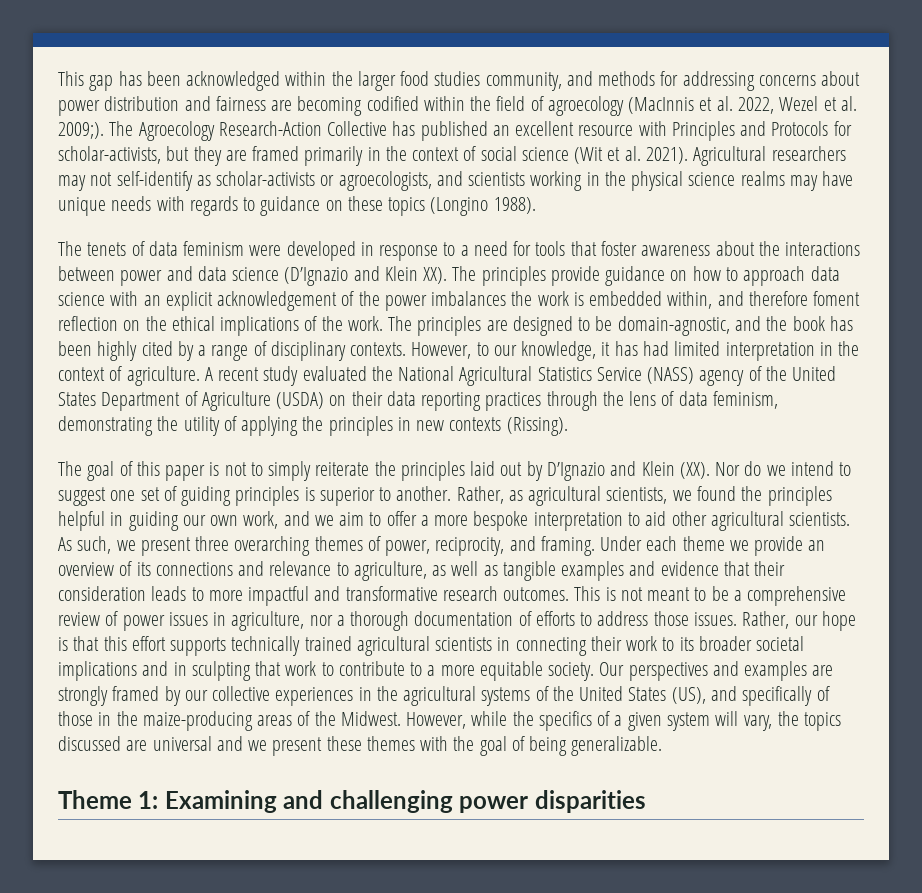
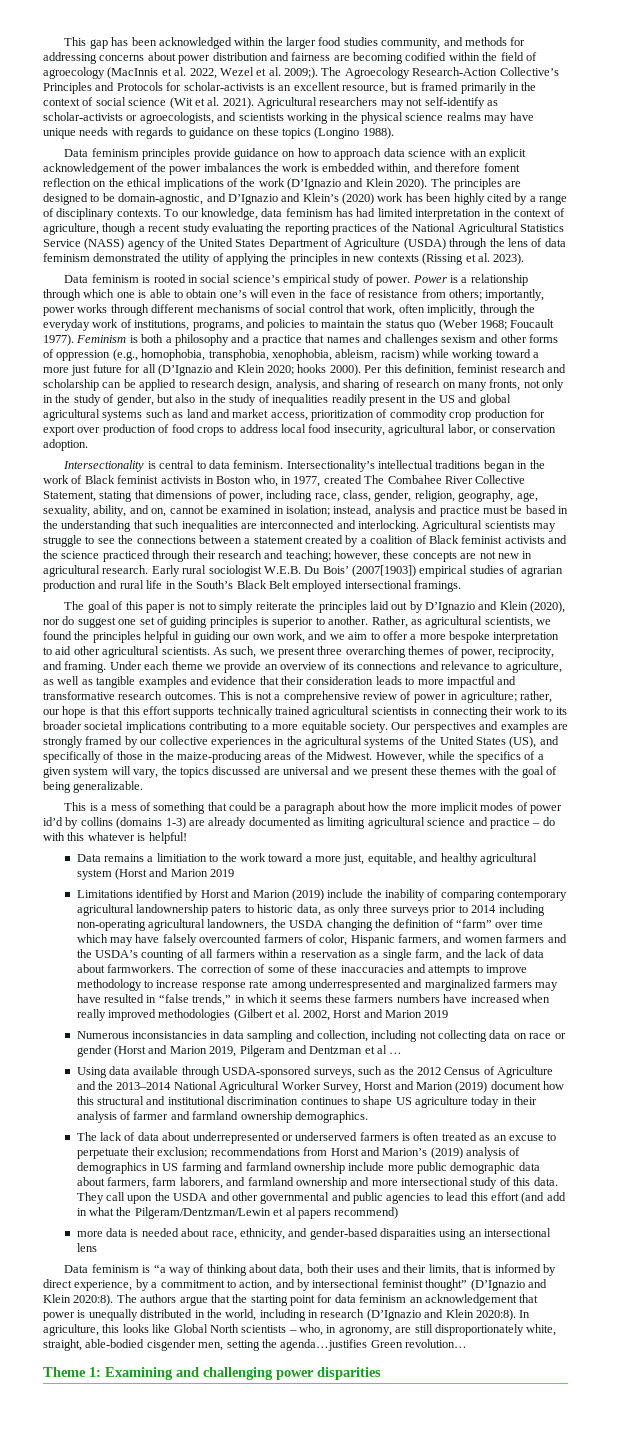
[327,121,852,141] [58,146,247,166] Collective has published an excellent resource with Principles and Protocols for scholar-activists, but they are -> [499,67,559,76] [43,82,418,94] Collective’s Principles and Protocols for scholar-activists is an excellent resource, but is
[58,241,861,261] [58,266,477,286] The tenets of data feminism were developed in response to a need for tools that foster awareness about the interactions between power and data science (D’Ignazio and Klein XX). The -> [64,148,139,157] Data feminism
[347,316,383,331] work. -> [258,178,428,190] work (D’Ignazio and Klein 2020).
[766,316,825,331] the book -> [227,193,404,205] D’Ignazio and Klein’s (2020) work
[411,341,611,361] However, to our knowledge, it -> [164,208,333,220] To our knowledge, data feminism
[126,366,367,386] agriculture. A recent study evaluated -> [43,223,392,235] agriculture, though a recent study evaluating the reporting practices of
[329,391,542,411] on their data reporting practices -> (446, 244) none
[712,391,778,409] [58,416,153,436] feminism, demonstrating -> [43,253,162,262] feminism demonstrated
[506,417,568,436] (Rissing). -> [422,253,525,265] [64,274,528,286] [43,289,545,301] [43,304,535,316] [43,319,555,331] [43,334,558,346] [43,349,540,361] [43,364,566,376] [43,379,564,391] [43,394,511,406] [43,409,545,421] [43,424,557,436] [43,439,88,451] [63,460,545,472] [43,475,526,487] [43,490,538,502] [43,505,568,517] [43,520,557,532] [43,535,567,547] [43,550,533,562] [43,565,563,577] [43,580,462,592] (Rissing et al. 2023). // Data feminism is rooted in social science’s empirical study of power. Power is a relationship through which one is able to obtain one’s will even in the face of resistance from others; importantly, power works through different mechanisms of social control that work, often implicitly, through the everyday work of institutions, programs, and policies to maintain the status quo (Weber 1968; Foucault 1977). Feminism is both a philosophy and a practice that names and challenges sexism and other forms of oppression (e.g., homophobia, transphobia, xenophobia, ableism, racism) while working toward a more just future for all (D’Ignazio and Klein 2020; hooks 2000). Per this definition, feminist research and scholarship can be applied to research design, analysis, and sharing of research on many fronts, not only in the study of gender, but also in the study of inequalities readily present in the US and global agricultural systems such as land and market access, prioritization of commodity crop production for export over production of food crops to address local food insecurity, agricultural labor, or conservation adoption. // Intersectionality is central to data feminism. Intersectionality’s intellectual traditions began in the work of Black feminist activists in Boston who, in 1977, created The Combahee River Collective Statement, stating that dimensions of power, including race, class, gender, religion, geography, age, sexuality, ability, and on, cannot be examined in isolation; instead, analysis and practice must be based in the understanding that such inequalities are interconnected and interlocking. Agricultural scientists may struggle to see the connections between a statement created by a coalition of Black feminist activists and the science practiced through their research and teaching; however, these concepts are not new in agricultural research. Early rural sociologist W.E.B. Du Bois’ (2007[1903]) empirical studies of agrarian production and rural life in the South’s Black Belt employed intersectional framings.
[679,461,852,479] (XX). Nor do we intend to -> [530,601,566,613] [43,616,75,625] (2020), nor do
[647,586,729,601] meant to be -> (272, 696) none
[168,611,790,631] issues in agriculture, nor a thorough documentation of efforts to address those issues. Rather, -> [448,691,552,703] in agriculture; rather,
[142,661,405,681] and in sculpting that work to contribute -> [189,721,249,733] contributing
(663, 746) none -> [64,802,563,814] [43,817,555,829] [43,832,187,844] [76,853,537,865] [76,868,235,880] [76,889,568,901] [76,904,545,916] [76,919,543,931] [76,934,567,946] [76,949,545,961] [76,964,528,976] [76,979,559,991] [76,994,550,1006] [76,1009,449,1021] [76,1030,566,1042] [76,1045,403,1057] [76,1066,554,1078] [76,1081,565,1093] [76,1096,538,1108] [76,1111,368,1123] [76,1132,557,1144] [76,1147,521,1159] [76,1162,540,1174] [76,1177,558,1189] [76,1192,566,1204] [76,1207,399,1219] [76,1228,552,1240] [76,1243,97,1252] [64,1264,557,1276] [43,1279,547,1291] [43,1294,539,1306] [43,1309,531,1321] [43,1324,557,1336] [43,1339,467,1351] // This is a mess of something that could be a paragraph about how the more implicit modes of power id’d by collins (domains 1-3) are already documented as limiting agricultural science and practice – do with this whatever is helpful! // Data remains a limitiation to the work toward a more just, equitable, and healthy agricultural system (Horst and Marion 2019 // Limitations identified by Horst and Marion (2019) include the inability of comparing contemporary agricultural landownership paters to historic data, as only three surveys prior to 2014 including non-operating agricultural landowners, the USDA changing the definition of “farm” over time which may have falsely overcounted farmers of color, Hispanic farmers, and women farmers and the USDA’s counting of all farmers within a reservation as a single farm, and the lack of data about farmworkers. The correction of some of these inaccuracies and attempts to improve methodology to increase response rate among underrespresented and marginalized farmers may have resulted in “false trends,” in which it seems these farmers numbers have increased when really improved methodologies (Gilbert et al. 2002, Horst and Marion 2019 // Numerous inconsistancies in data sampling and collection, including not collecting data on race or gender (Horst and Marion 2019, Pilgeram and Dentzman et al … // Using data available through USDA-sponsored surveys, such as the 2012 Census of Agriculture and the 2013–2014 National Agricultural Worker Survey, Horst and Marion (2019) document how this structural and institutional discrimination continues to shape US agriculture today in their analysis of farmer and farmland ownership demographics. // The lack of data about underrepresented or underserved farmers is often treated as an excuse to perpetuate their exclusion; recommendations from Horst and Marion’s (2019) analysis of demographics in US farming and farmland ownership include more public demographic data about farmers, farm laborers, and farmland ownership and more intersectional study of this data. They call upon the USDA and other governmental and public agencies to lead this effort (and add in what the Pilgeram/Dentzman/Lewin et al papers recommend) // more data is needed about race, ethnicity, and gender-based disparaities using an intersectional lens // Data feminism is “a way of thinking about data, both their uses and their limits, that is informed by direct experience, by a commitment to action, and by intersectional feminist thought” (D’Ignazio and Klein 2020:8). The authors argue that the starting point for data feminism an acknowledgement that power is unequally distributed in the world, including in research (D’Ignazio and Klein 2020:8). In agriculture, this looks like Global North scientists – who, in agronomy, are still disproportionately white, straight, able-bodied cisgender men, setting the agenda…justifies Green revolution…

